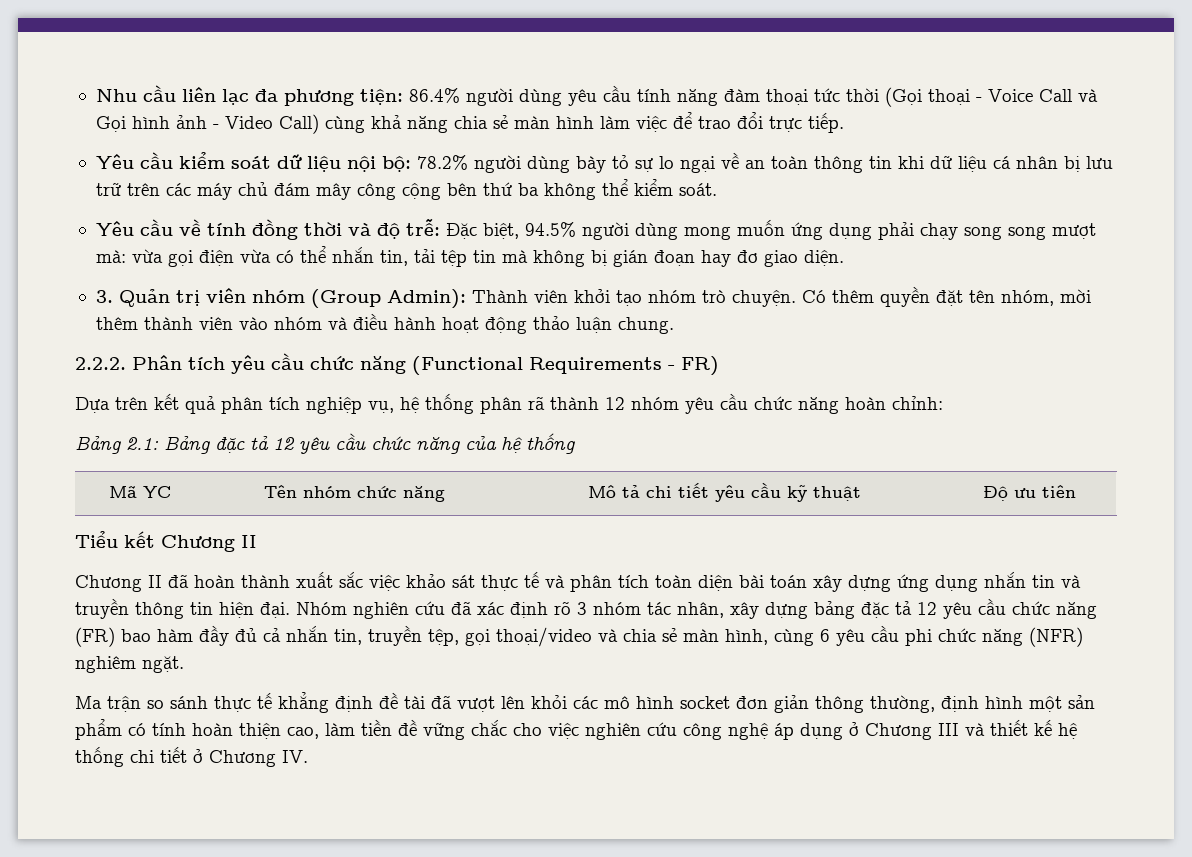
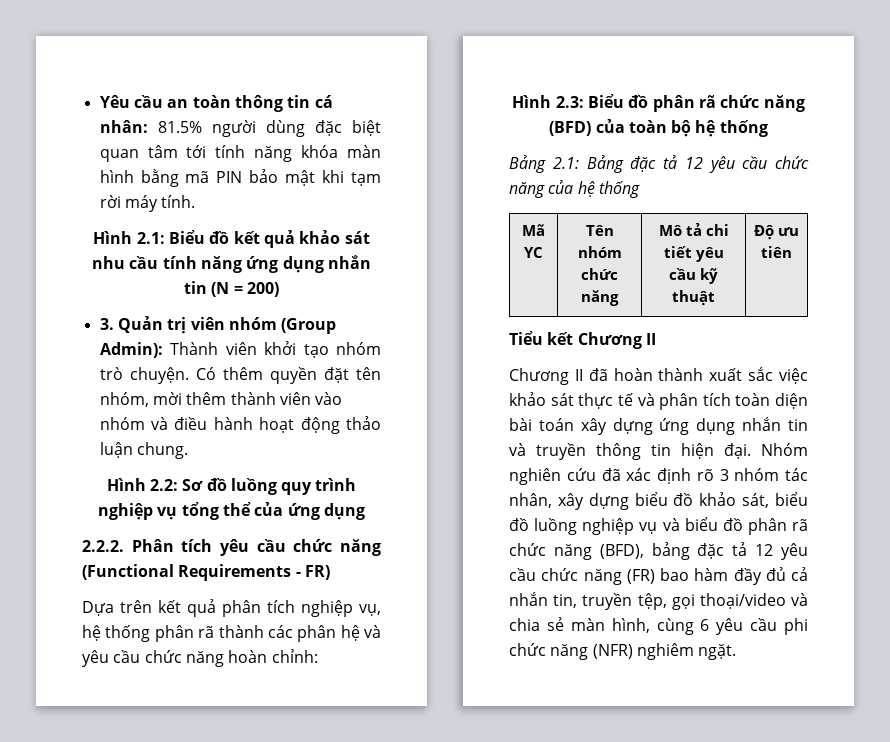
[95,85,1098,107] [95,112,844,134] [95,152,1113,173] [95,179,717,200] [95,218,1096,240] [95,246,844,267] Nhu cầu liên lạc đa phương tiện: 86.4% người dùng yêu cầu tính năng đàm thoại tức thời (Gọi thoại - Voice Call và Gọi hình ảnh - Video Call) cùng khả năng chia sẻ màn hình làm việc để trao đổi trực tiếp. // Yêu cầu kiểm soát dữ liệu nội bộ: 78.2% người dùng bày tỏ sự lo ngại về an toàn thông tin khi dữ liệu cá nhân bị lưu trữ trên các máy chủ đám mây công cộng bên thứ ba không thể kiểm soát. // Yêu cầu về tính đồng thời và độ trễ: Đặc biệt, 94.5% người dùng mong muốn ứng dụng phải chạy song song mượt mà: vừa gọi điện vừa có thể nhắn tin, tải tệp tin mà không bị gián đoạn hay đơ giao diện. -> [99,95,333,112] [99,120,381,137] [99,145,381,162] [99,169,381,187] [99,195,196,212] [93,230,370,248] [92,255,371,273] [184,281,279,297] Yêu cầu an toàn thông tin cá nhân: 81.5% người dùng đặc biệt quan tâm tới tính năng khóa màn hình bằng mã PIN bảo mật khi tạm rời máy tính. // Hình 2.1: Biểu đồ kết quả khảo sát nhu cầu tính năng ứng dụng nhắn tin (N = 200)
(674, 325) none -> [106,478,357,495] [98,502,365,520] // Hình 2.2: Sơ đồ luồng quy trình nghiệp vụ tổng thể của ứng dụng
[605,397,679,410] 12 nhóm -> [267,625,381,642] các phân hệ và
(943, 403) none -> [512,94,805,112] [549,119,768,137] // Hình 2.3: Biểu đồ phân rã chức năng (BFD) của toàn bộ hệ thống
(808, 610) none -> [634,492,808,508] [509,517,808,535] [509,543,644,560] biểu đồ khảo sát, biểu đồ luồng nghiệp vụ và biểu đồ phân rã chức năng (BFD),
[75,692,1095,713] [75,719,1077,740] [75,746,308,767] // Ma trận so sánh thực tế khẳng định đề tài đã vượt lên khỏi các mô hình socket đơn giản thông thường, định hình một sản phẩm có tính hoàn thiện cao, làm tiền đề vững chắc cho việc nghiên cứu công nghệ áp dụng ở Chương III và thiết kế hệ thống chi tiết ở Chương IV. -> (737, 652) none

